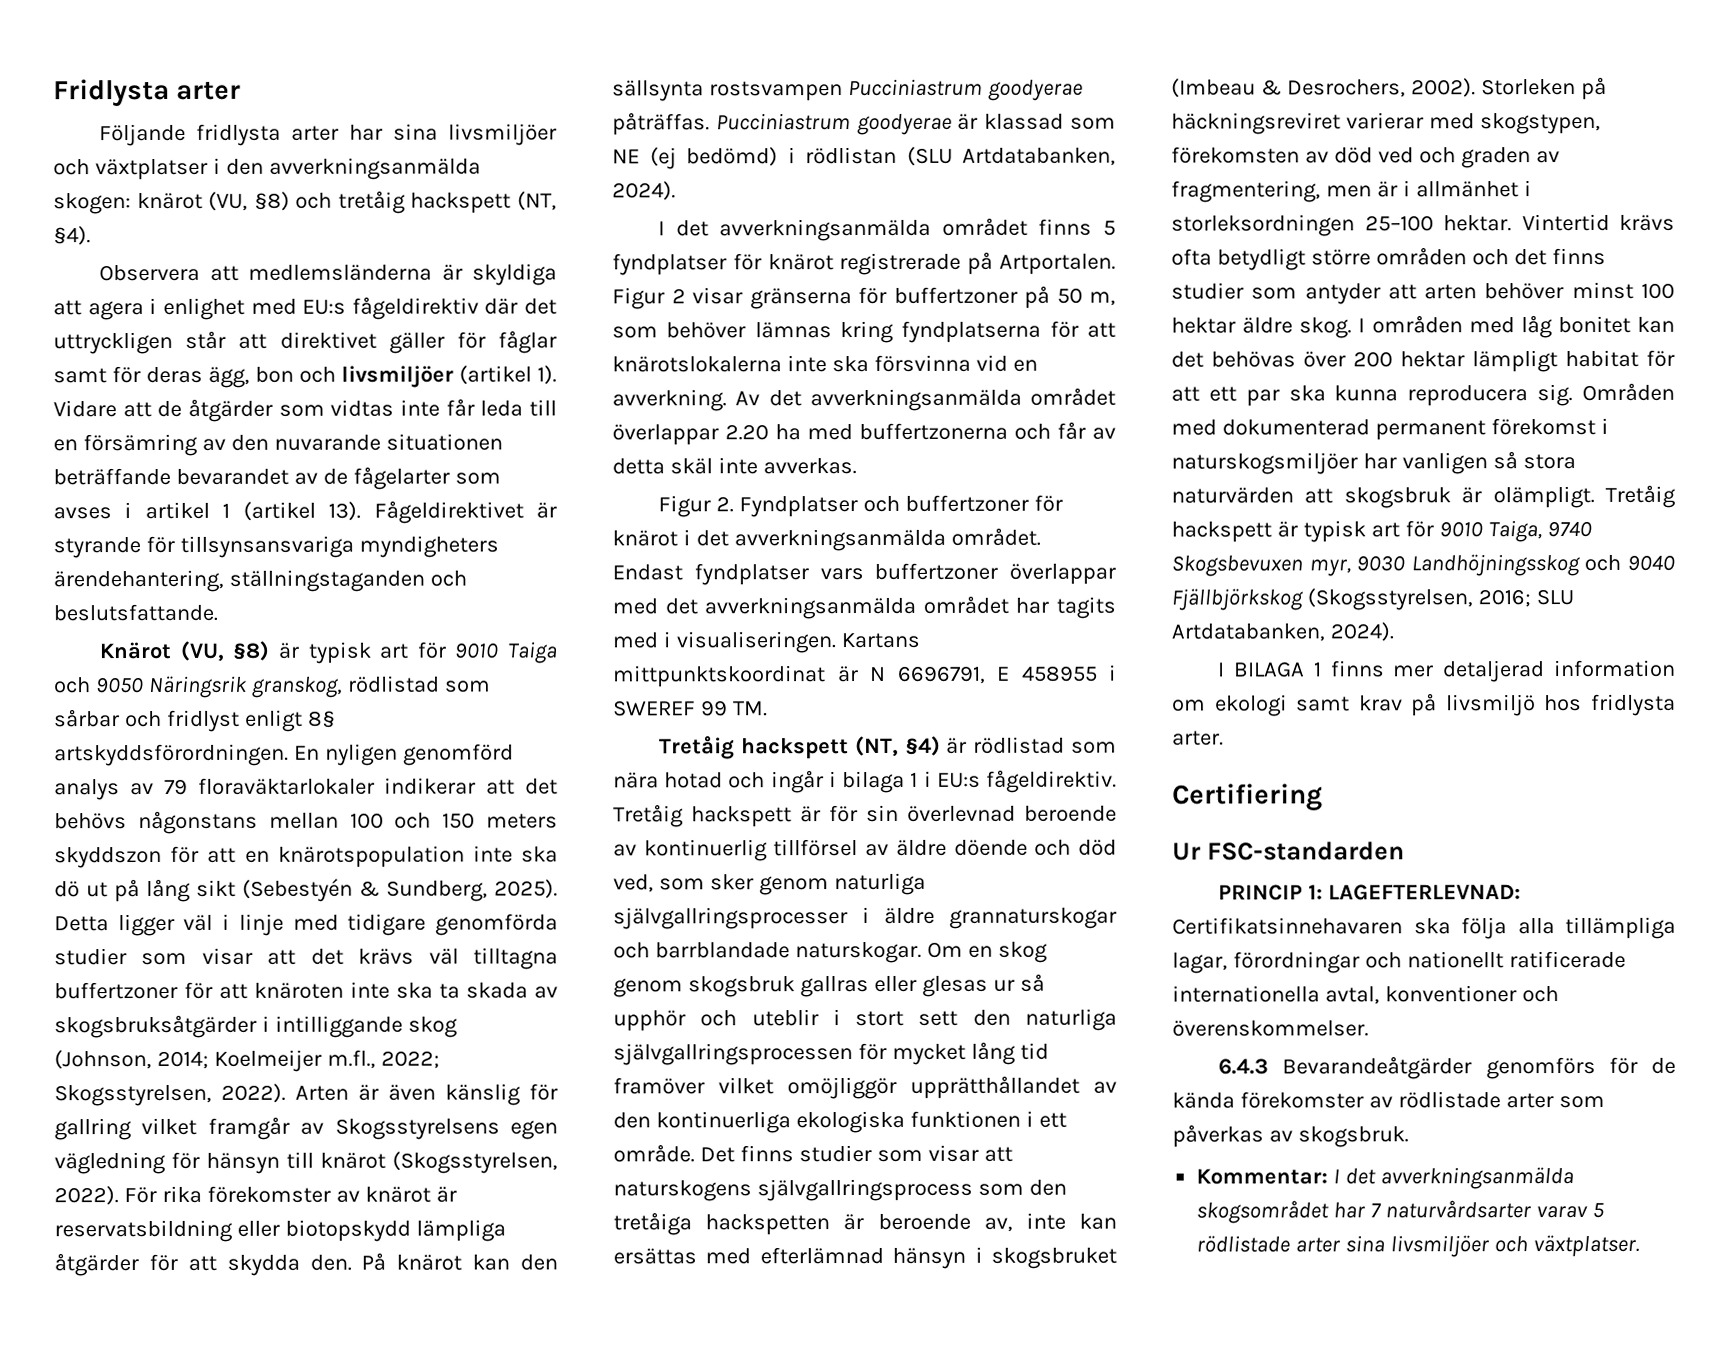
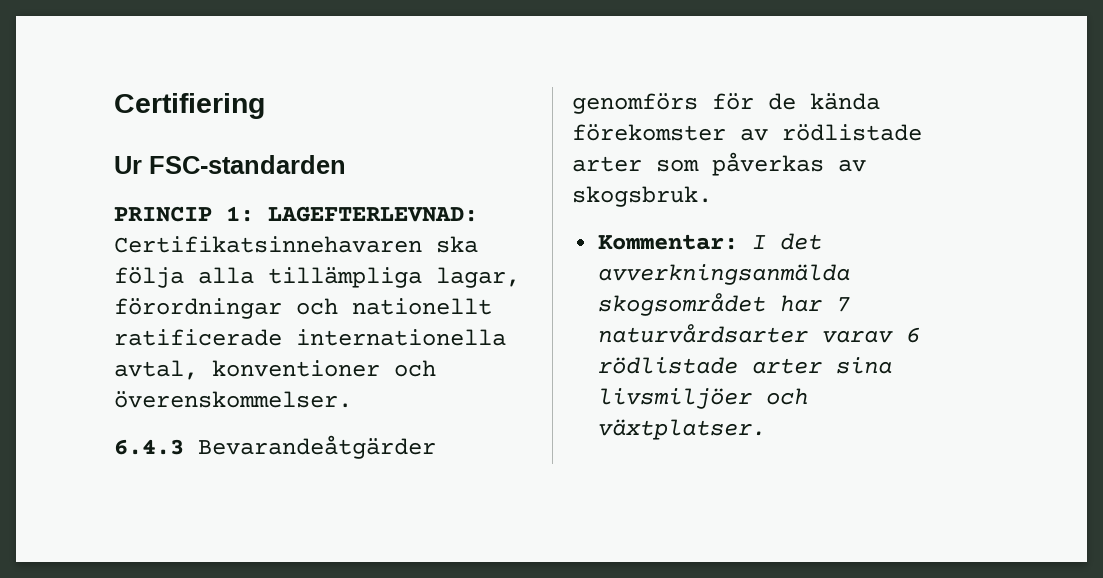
[53,78,242,107] [99,123,557,147] [53,157,481,181] [53,190,557,215] [53,226,91,246] [99,263,557,286] [53,296,557,321] [53,330,557,355] [53,365,557,388] [53,398,557,422] [53,433,503,457] [53,466,501,490] [53,500,557,524] [53,535,499,559] [53,569,467,593] [53,603,218,622] [99,640,557,664] [54,675,491,699] [54,709,336,732] [54,743,514,767] [54,777,558,801] [54,810,558,835] [54,845,558,869] [54,878,558,903] [54,913,558,937] [54,947,559,970] [54,981,558,1000] [54,1014,458,1039] [54,1049,440,1072] [54,1083,558,1107] [54,1116,558,1141] [54,1151,558,1175] [54,1185,457,1206] [54,1219,506,1243] [54,1252,558,1277] [612,78,1083,102] [612,112,1116,136] [612,146,1116,170] [612,181,676,201] [658,217,1116,242] [612,251,1116,276] [612,285,1116,310] [612,320,1116,344] [612,354,1038,373] [612,387,1116,412] [612,421,1116,446] [612,457,857,475] [658,494,1063,518] [612,527,1041,552] [612,562,1116,586] [612,595,1116,620] [612,631,920,654] [612,664,1117,688] [613,700,768,717] [659,735,1117,760] [613,769,1117,794] [613,804,1117,828] [613,839,1117,862] [613,872,926,896] [613,906,1117,930] [613,941,1048,964] [613,973,1045,998] [613,1008,1117,1032] [613,1041,1049,1066] [613,1075,1117,1100] [613,1110,1067,1134] [613,1144,1013,1163] [613,1178,1067,1202] [613,1212,1117,1236] [613,1246,1117,1269] [1171,76,1607,101] [1171,112,1601,135] [1171,146,1560,169] [1171,180,1532,203] [1171,213,1675,237] [1171,247,1606,271] [1171,281,1675,305] [1171,315,1675,339] [1171,349,1675,373] [1171,382,1675,407] [1171,417,1609,441] [1171,451,1576,475] [1171,484,1676,509] [1171,520,1592,543] [1171,554,1675,577] [1171,588,1574,611] [1171,622,1394,642] [1217,659,1676,683] [1172,693,1676,717] [1172,730,1224,746] Fridlysta arter // Följande fridlysta arter har sina livsmiljöer och växtplatser i den avverkningsanmälda skogen: knärot (VU, §8) och tretåig hackspett (NT, §4). // Observera att medlemsländerna är skyldiga att agera i enlighet med EU:s fågeldirektiv där det uttryckligen står att direktivet gäller för fåglar samt för deras ägg, bon och livsmiljöer (artikel 1). Vidare att de åtgärder som vidtas inte får leda till en försämring av den nuvarande situationen beträffande bevarandet av de fågelarter som avses i artikel 1 (artikel 13). Fågeldirektivet är styrande för tillsynsansvariga myndigheters ärendehantering, ställningstaganden och beslutsfattande. // Knärot (VU, §8) är typisk art för 9010 Taiga och 9050 Näringsrik granskog, rödlistad som sårbar och fridlyst enligt 8§ artskyddsförordningen. En nyligen genomförd analys av 79 floraväktarlokaler indikerar att det behövs någonstans mellan 100 och 150 meters skyddszon för att en knärotspopulation inte ska dö ut på lång sikt (Sebestyén & Sundberg, 2025). Detta ligger väl i linje med tidigare genomförda studier som visar att det krävs väl tilltagna buffertzoner för att knäroten inte ska ta skada av skogsbruksåtgärder i intilliggande skog (Johnson, 2014; Koelmeijer m.fl., 2022; Skogsstyrelsen, 2022). Arten är även känslig för gallring vilket framgår av Skogsstyrelsens egen vägledning för hänsyn till knärot (Skogsstyrelsen, 2022). För rika förekomster av knärot är reservatsbildning eller biotopskydd lämpliga åtgärder för att skydda den. På knärot kan den sällsynta rostsvampen Pucciniastrum goodyerae påträffas. Pucciniastrum goodyerae är klassad som NE (ej bedömd) i rödlistan (SLU Artdatabanken, 2024). // I det avverkningsanmälda området finns 5 fyndplatser för knärot registrerade på Artportalen. Figur 2 visar gränserna för buffertzoner på 50 m, som behöver lämnas kring fyndplatserna för att knärotslokalerna inte ska försvinna vid en avverkning. Av det avverkningsanmälda området överlappar 2.20 ha med buffertzonerna och får av detta skäl inte avverkas. // Figur 2. Fyndplatser och buffertzoner för knärot i det avverkningsanmälda området. Endast fyndplatser vars buffertzoner överlappar med det avverkningsanmälda området har tagits med i visualiseringen. Kartans mittpunktskoordinat är N 6696791, E 458955 i SWEREF 99 TM. // Tretåig hackspett (NT, §4) är rödlistad som nära hotad och ingår i bilaga 1 i EU:s fågeldirektiv. Tretåig hackspett är för sin överlevnad beroende av kontinuerlig tillförsel av äldre döende och död ved, som sker genom naturliga självgallringsprocesser i äldre grannaturskogar och barrblandade naturskogar. Om en skog genom skogsbruk gallras eller glesas ur så upphör och uteblir i stort sett den naturliga självgallringsprocessen för mycket lång tid framöver vilket omöjliggör upprätthållandet av den kontinuerliga ekologiska funktionen i ett område. Det finns studier som visar att naturskogens självgallringsprocess som den tretåiga hackspetten är beroende av, inte kan ersättas med efterlämnad hänsyn i skogsbruket (Imbeau & Desrochers, 2002). Storleken på häckningsreviret varierar med skogstypen, förekomsten av död ved och graden av fragmentering, men är i allmänhet i storleksordningen 25–100 hektar. Vintertid krävs ofta betydligt större områden och det finns studier som antyder att arten behöver minst 100 hektar äldre skog. I områden med låg bonitet kan det behövas över 200 hektar lämpligt habitat för att ett par ska kunna reproducera sig. Områden med dokumenterad permanent förekomst i naturskogsmiljöer har vanligen så stora naturvärden att skogsbruk är olämpligt. Tretåig hackspett är typisk art för 9010 Taiga, 9740 Skogsbevuxen myr, 9030 Landhöjningsskog och 9040 Fjällbjörkskog (Skogsstyrelsen, 2016; SLU Artdatabanken, 2024). // I BILAGA 1 finns mer detaljerad information om ekologi samt krav på livsmiljö hos fridlysta arter. // -> (114, 106) none
[1591,1202,1604,1218] 5 -> [906,327,921,343] 6

